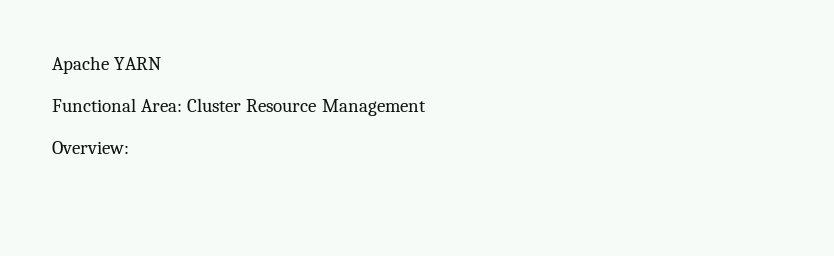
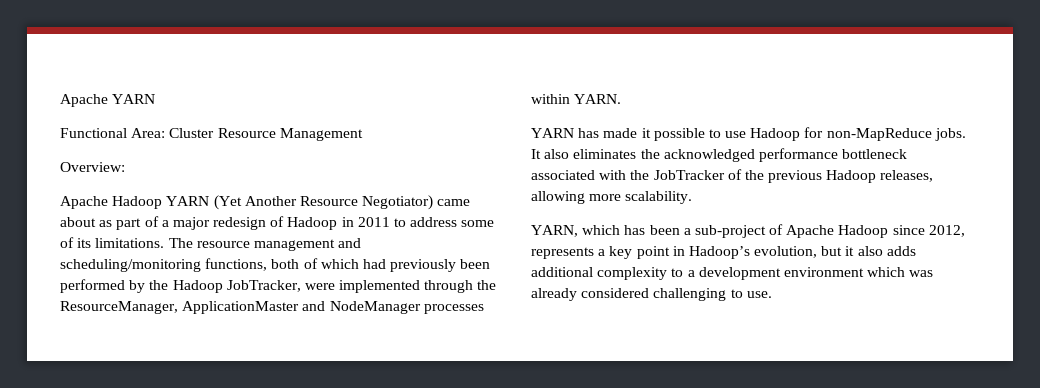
(129, 147) none -> [60,195,471,210] [60,216,495,230] [60,237,362,251] [60,258,491,272] [60,279,497,293] [60,301,484,314] [531,94,622,104] [531,127,966,141] [531,148,908,162] [531,169,934,183] [531,191,693,204] [531,224,965,238] [531,246,916,259] [531,267,934,280] [531,288,772,301] // Apache Hadoop YARN (Yet Another Resource Negotiator) came about as part of a major redesign of Hadoop in 2011 to address some of its limitations. The resource management and scheduling/monitoring functions, both of which had previously been performed by the Hadoop JobTracker, were implemented through the ResourceManager, ApplicationMaster and NodeManager processes within YARN. // YARN has made it possible to use Hadoop for non-MapReduce jobs. It also eliminates the acknowledged performance bottleneck associated with the JobTracker of the previous Hadoop releases, allowing more scalability. // YARN, which has been a sub-project of Apache Hadoop since 2012, represents a key point in Hadoop’s evolution, but it also adds additional complexity to a development environment which was already considered challenging to use.

